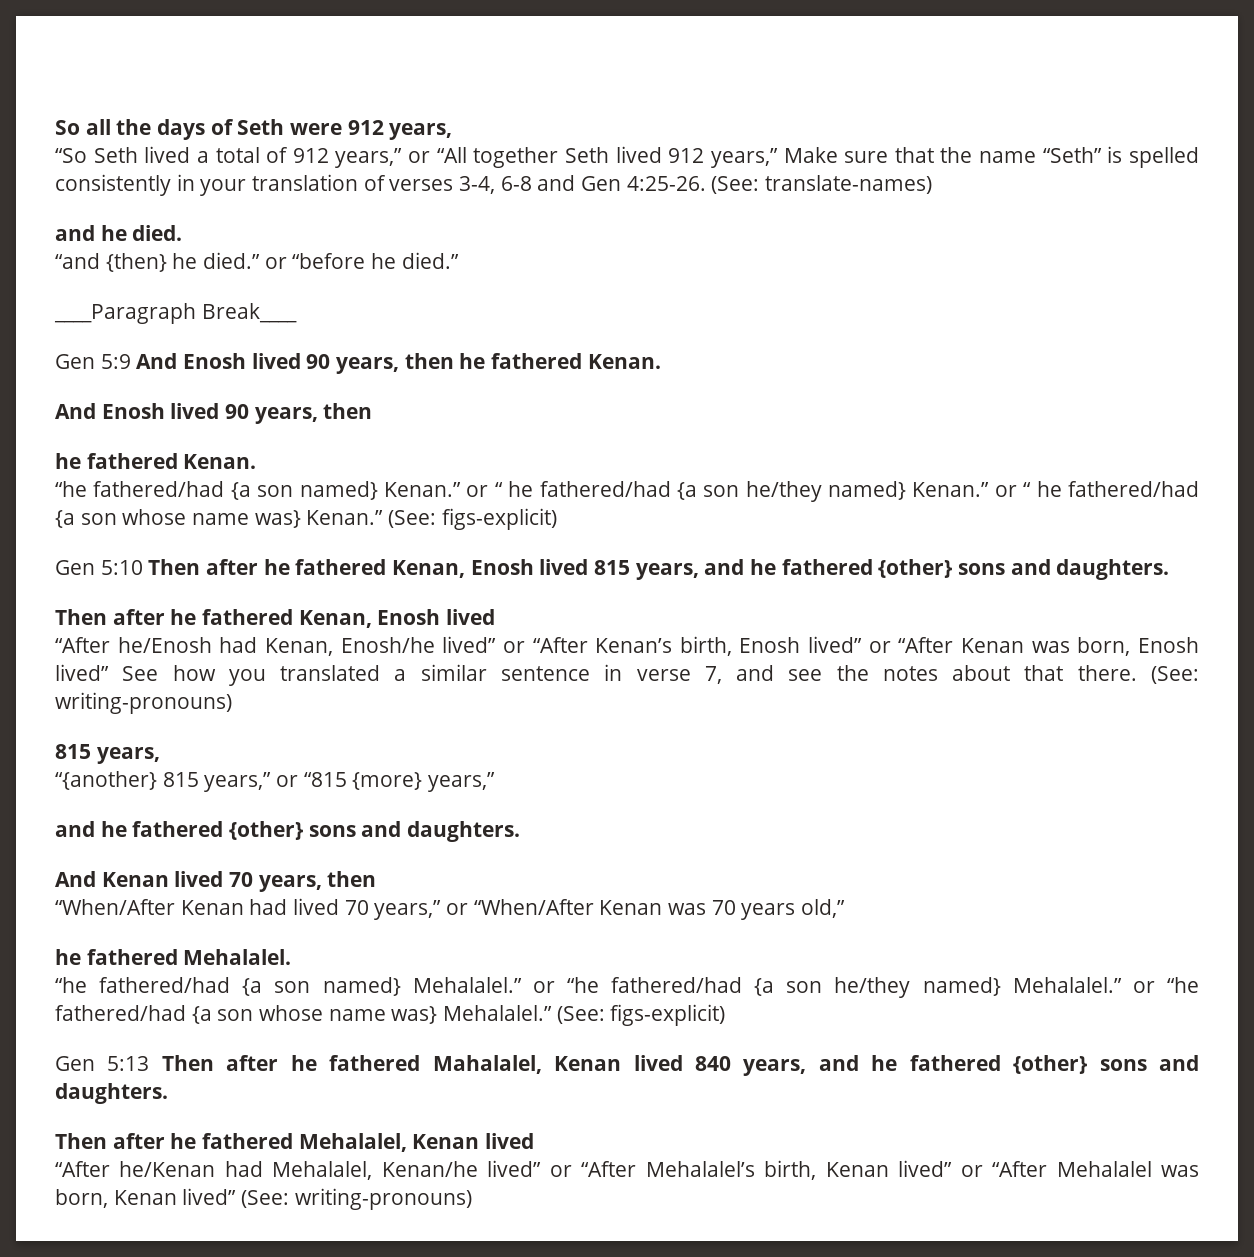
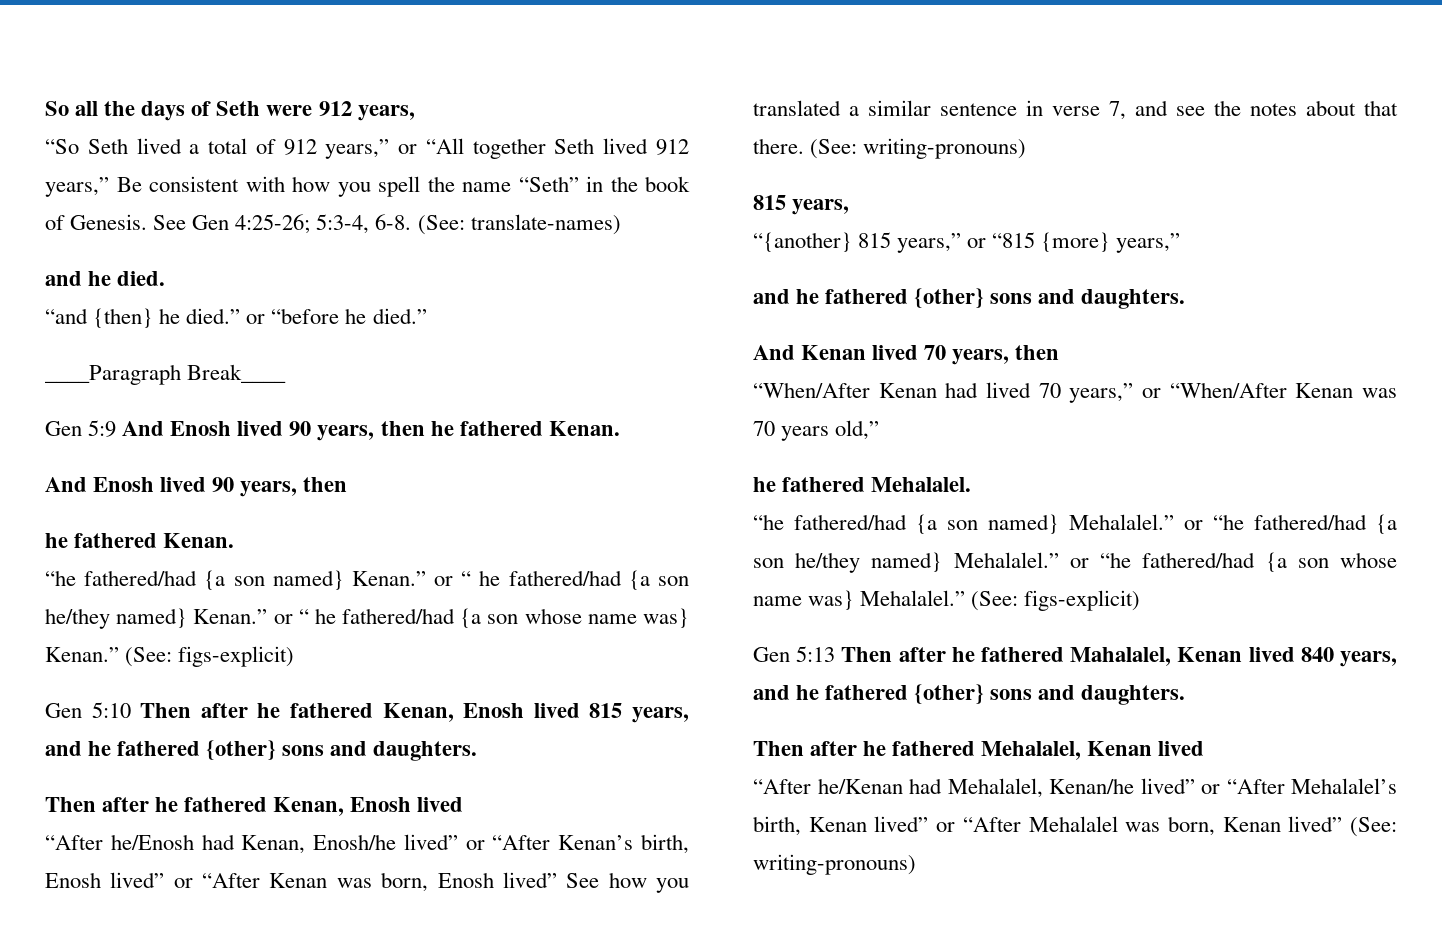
[783,146,1199,168] [55,174,706,196] Make sure that the name “Seth” is spelled consistently in your translation of verses 3-4, 6-8 and Gen 4:25-26. -> [116,176,690,197] [45,214,412,234] Be consistent with how you spell the name “Seth” in the book of Genesis. See Gen 4:25-26; 5:3-4, 6-8.

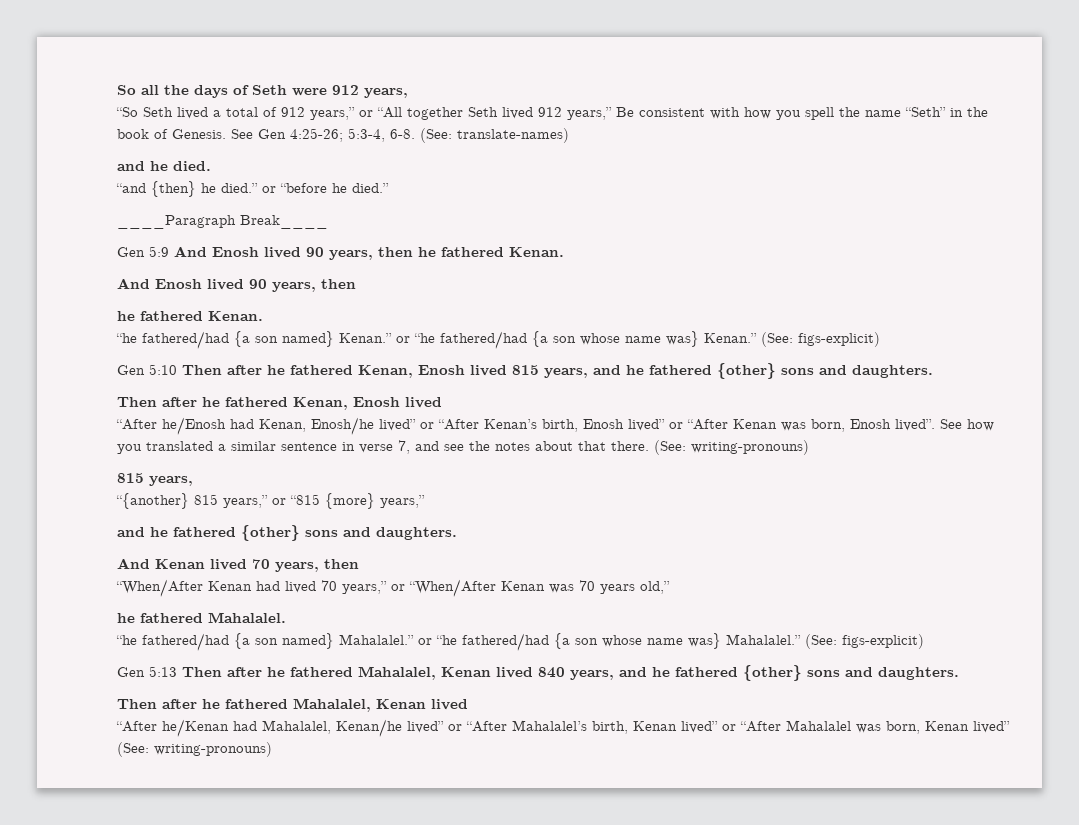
[461,570,689,590] [45,608,336,629] “ he fathered/had {a son he/they named} Kenan.” or “ he -> [414,333,435,343] “he
[502,872,557,888] lived” -> [895,419,935,431] lived”.
[871,477,972,492] [753,514,1397,534] [753,552,1397,573] [753,590,966,610] Mehalalel. // “he fathered/had {a son named} Mehalalel.” or “he fathered/had {a son he/they named} Mehalalel.” or “he fathered/had {a son whose name was} Mehalalel.” -> [208,612,286,623] [116,633,801,651] Mahalalel. // “he fathered/had {a son named} Mahalalel.” or “he fathered/had {a son whose name was} Mahalalel.”
[981,741,1082,760] Mehalalel, -> [293,698,371,712] Mahalalel,
[947,778,1043,798] Mehalalel, -> [262,720,331,734] Mahalalel,
[1291,778,1397,794] Mehalalel’s -> [512,720,587,731] Mahalalel’s
[1028,816,1118,832] Mehalalel -> [786,720,851,731] Mahalalel

